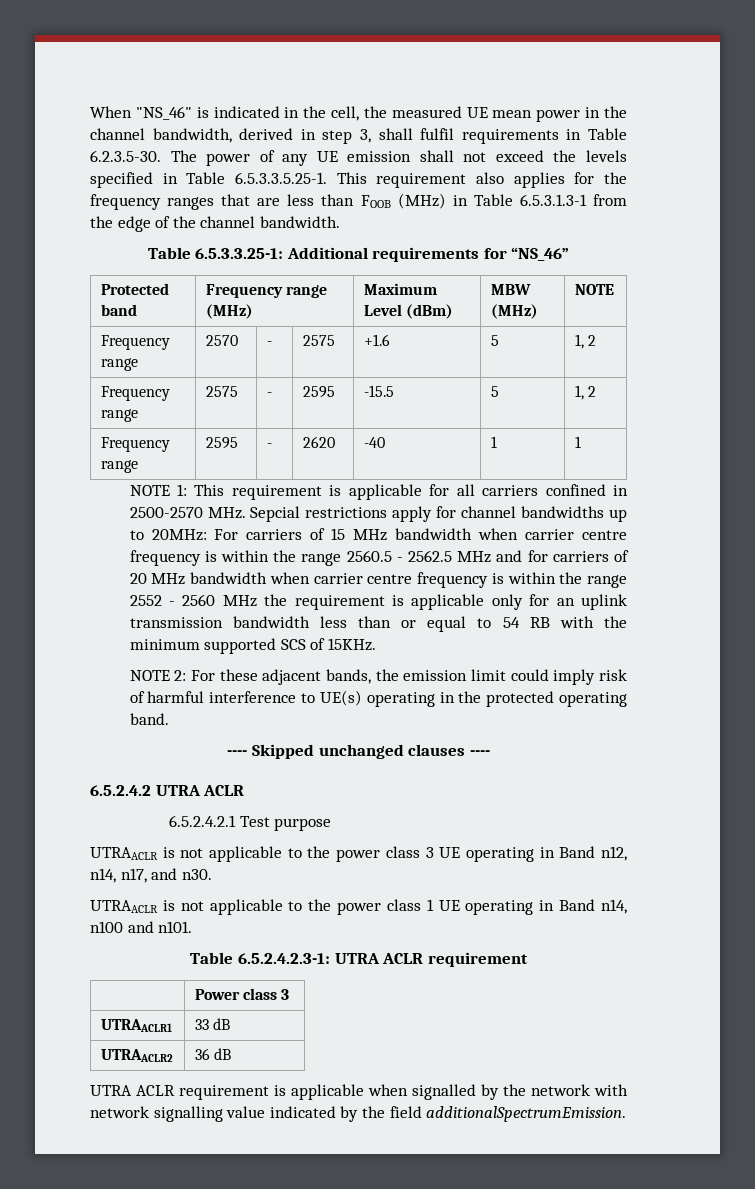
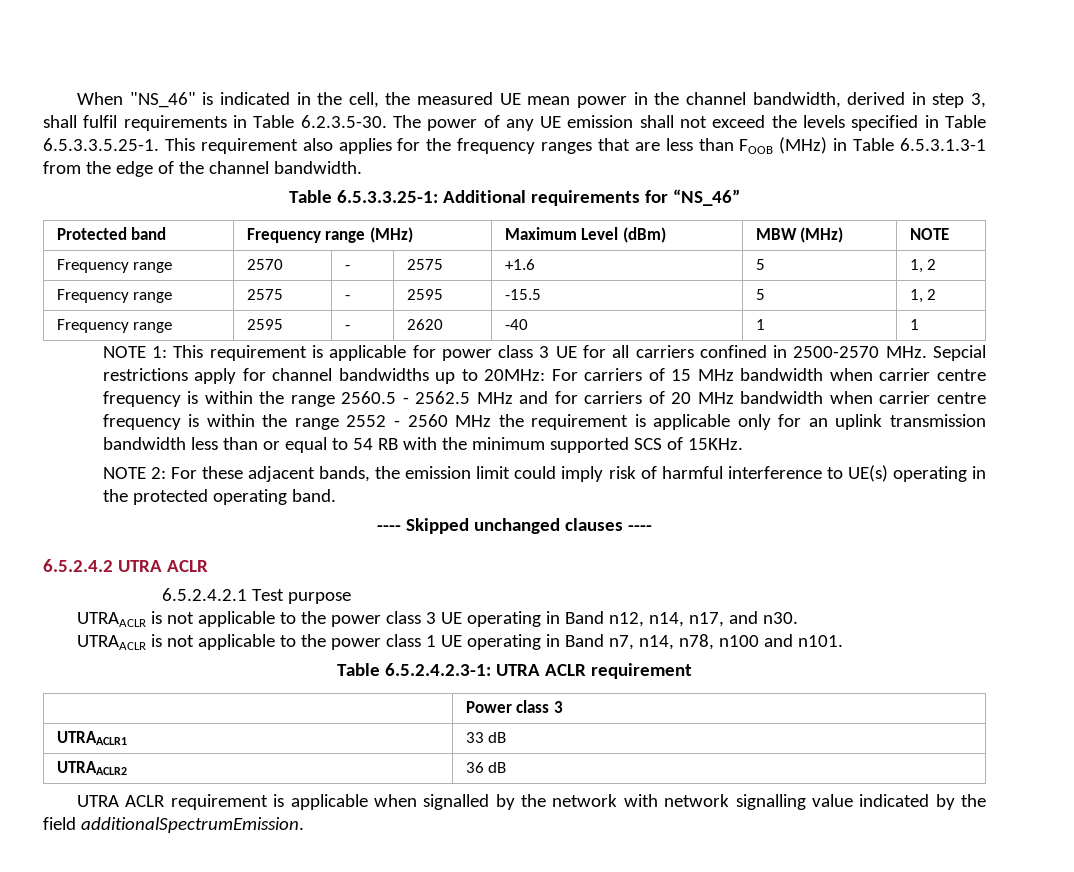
(450, 490) none -> [441,345,606,361] power class 3 UE for
[601,899,628,914] n14, -> [609,634,715,650] n7, n14, n78,

